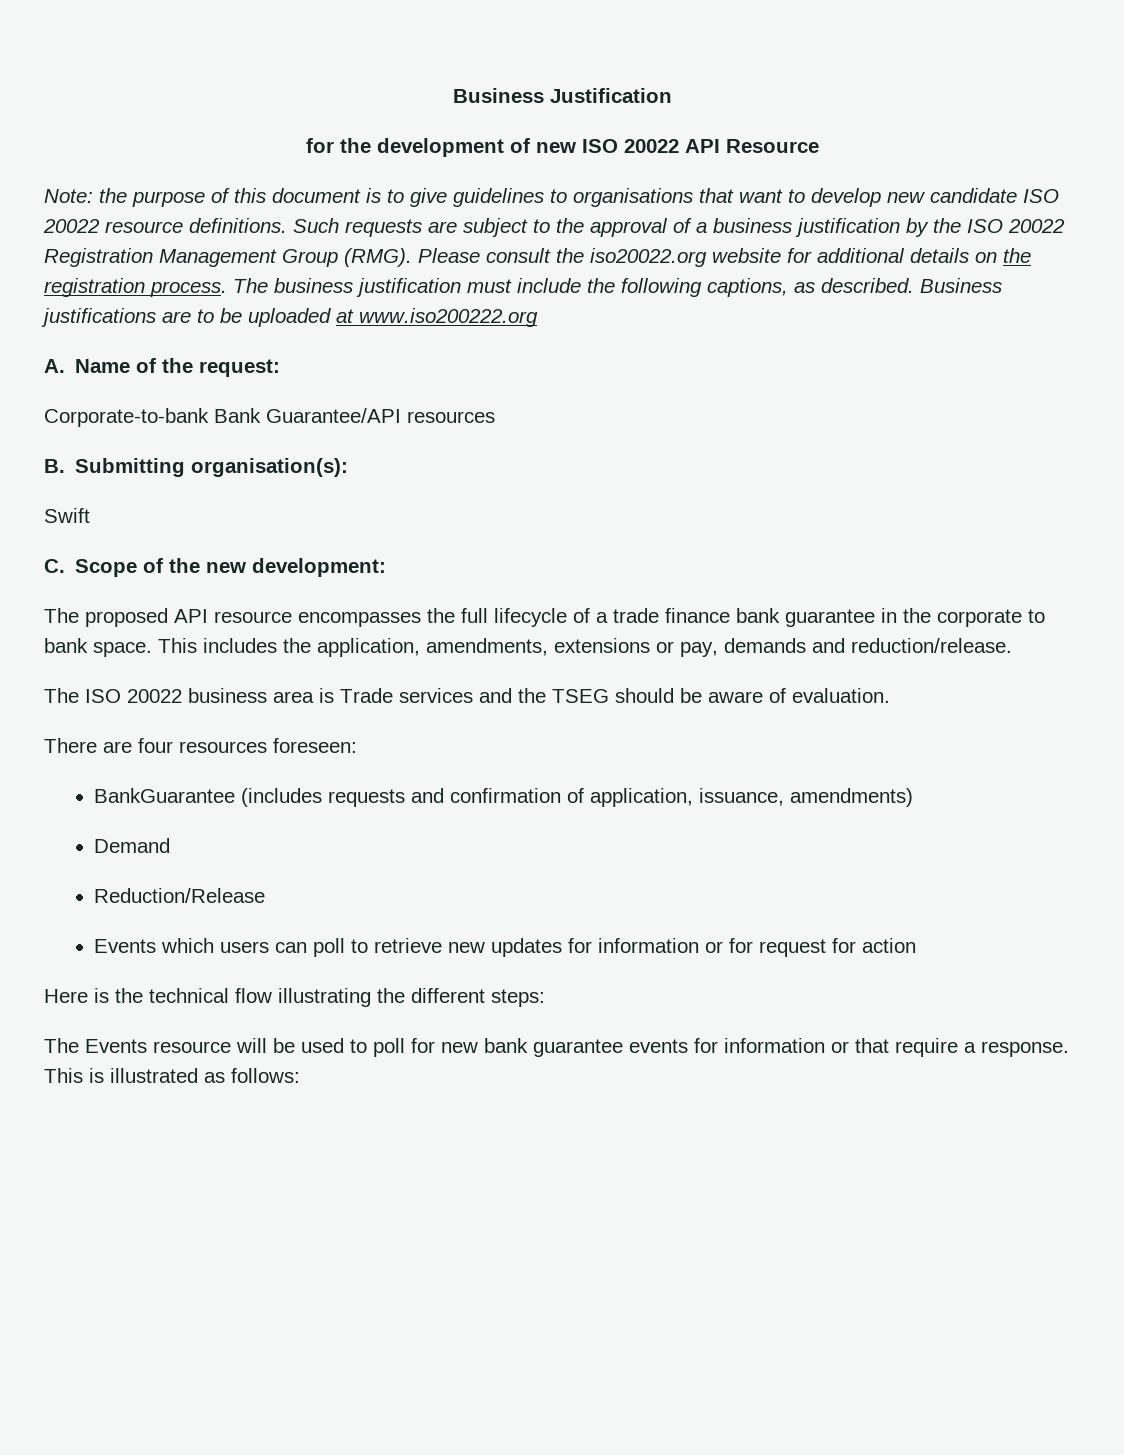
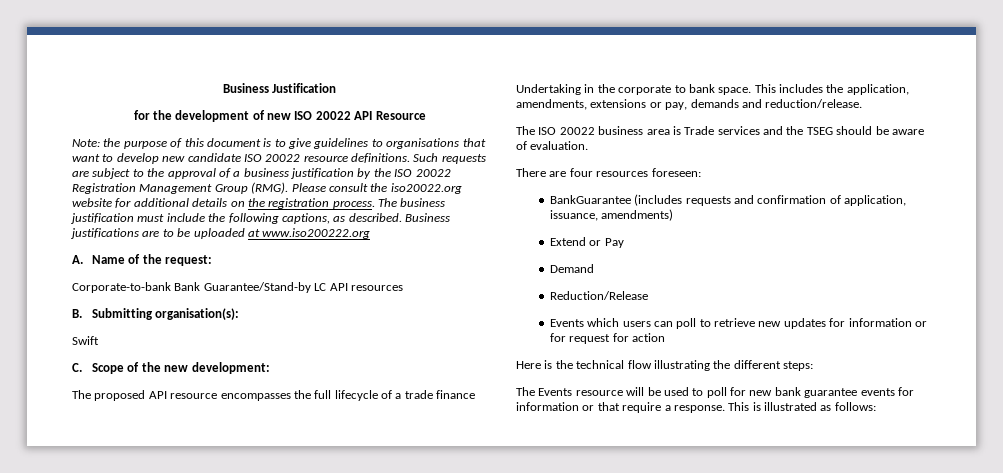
[266,408,401,423] Guarantee/API -> [203,282,348,293] Guarantee/Stand-by LC API
[736,608,875,627] bank guarantee -> [516,84,581,95] Undertaking
(914, 797) none -> [549,237,624,248] // Extend or Pay

